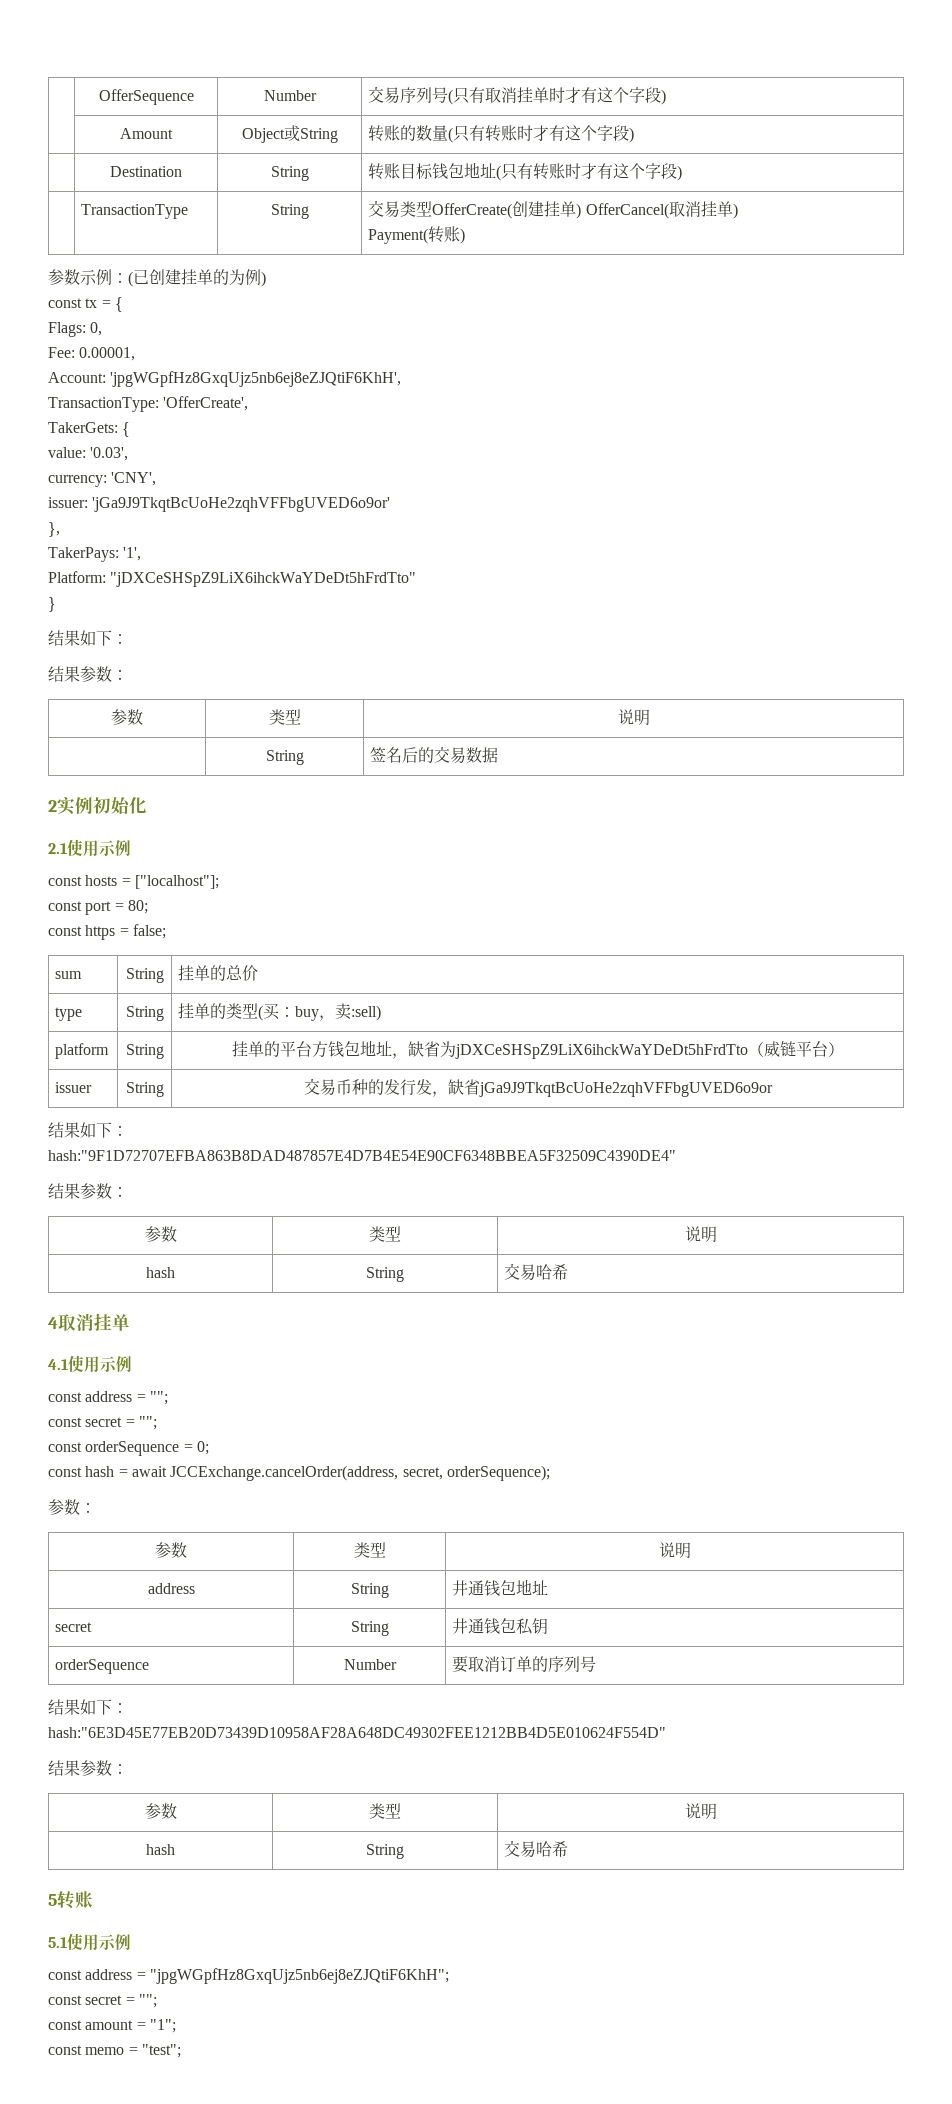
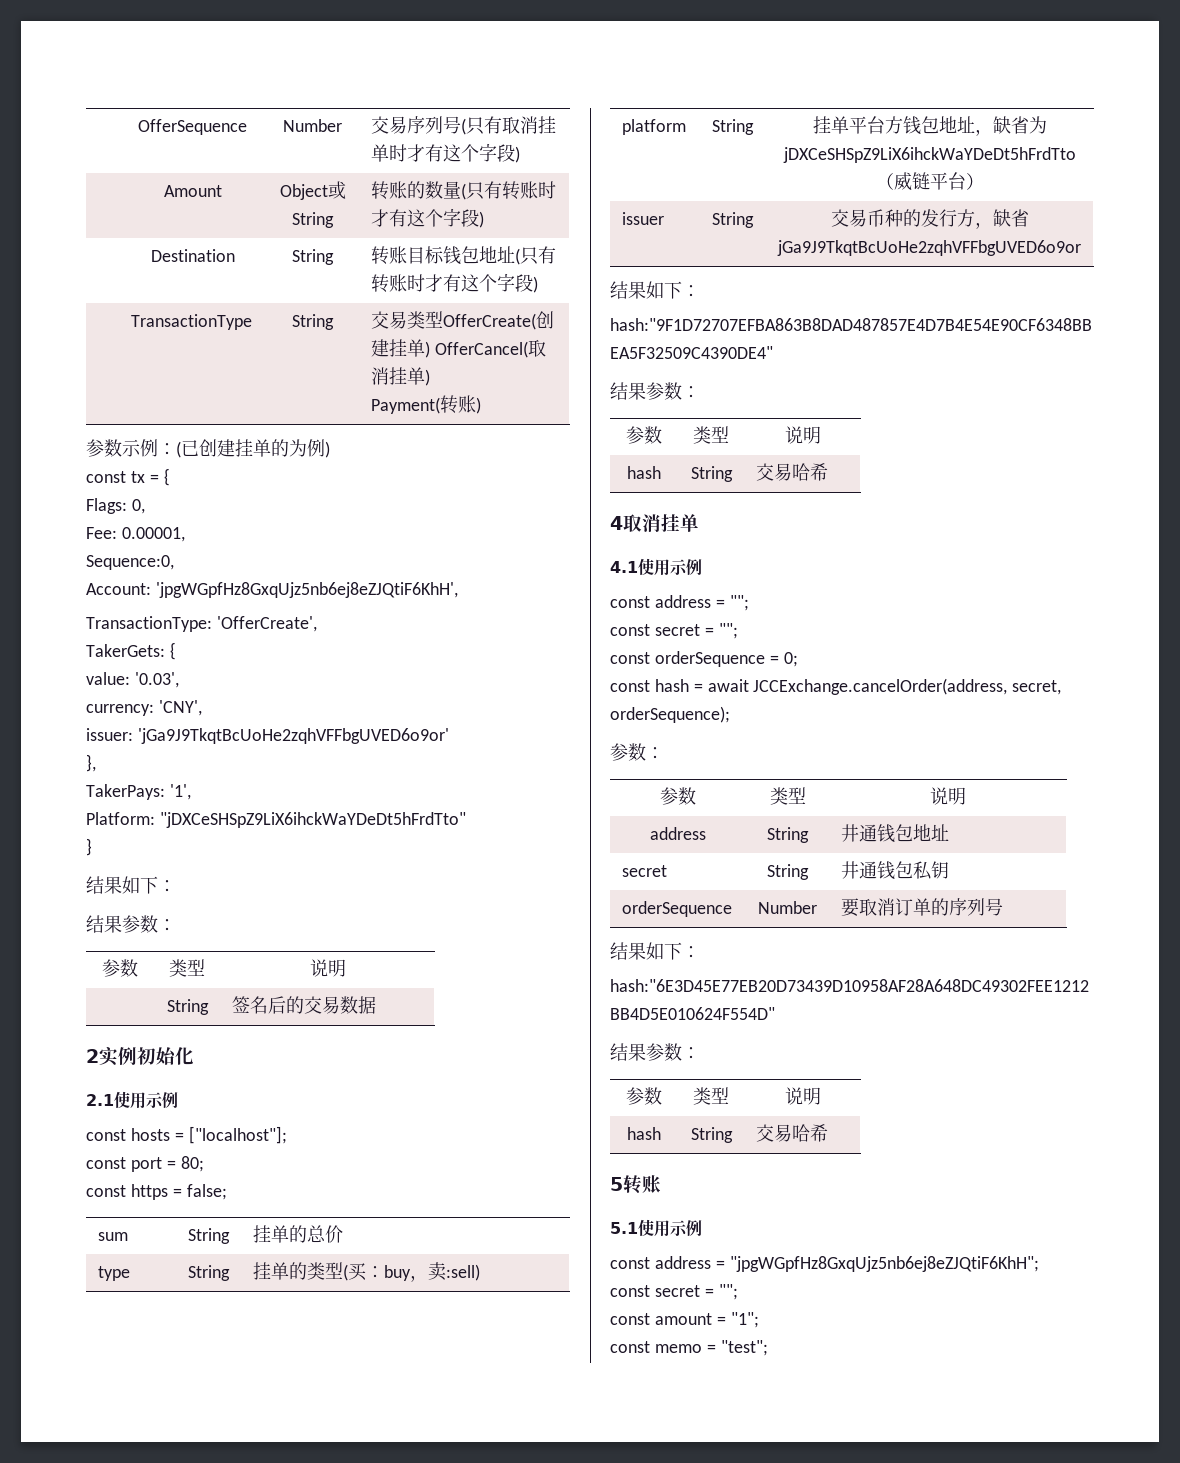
(136, 354) none -> [86,555,174,570] // Sequence:0,
[263,1041,280,1057] 的 -> (849, 125) none
[415,1079,432,1095] 发 -> [956,209,975,227] 方

